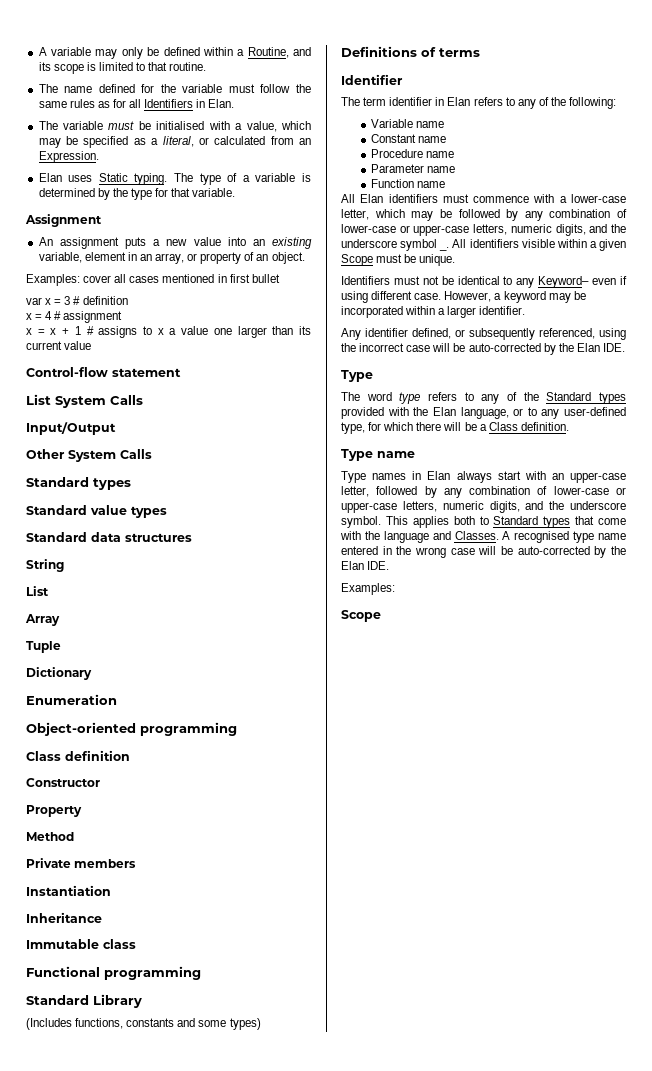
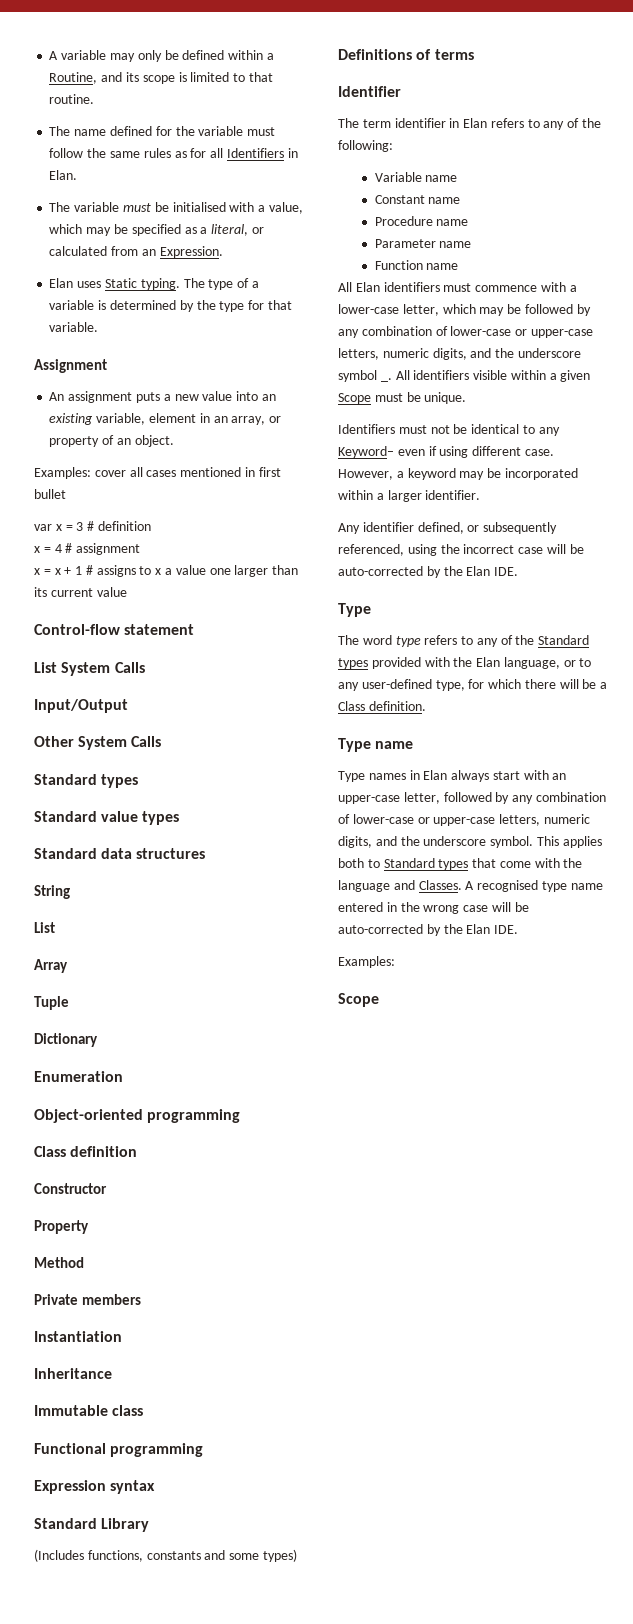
(201, 973) none -> [34,1480,156,1494] // Expression syntax

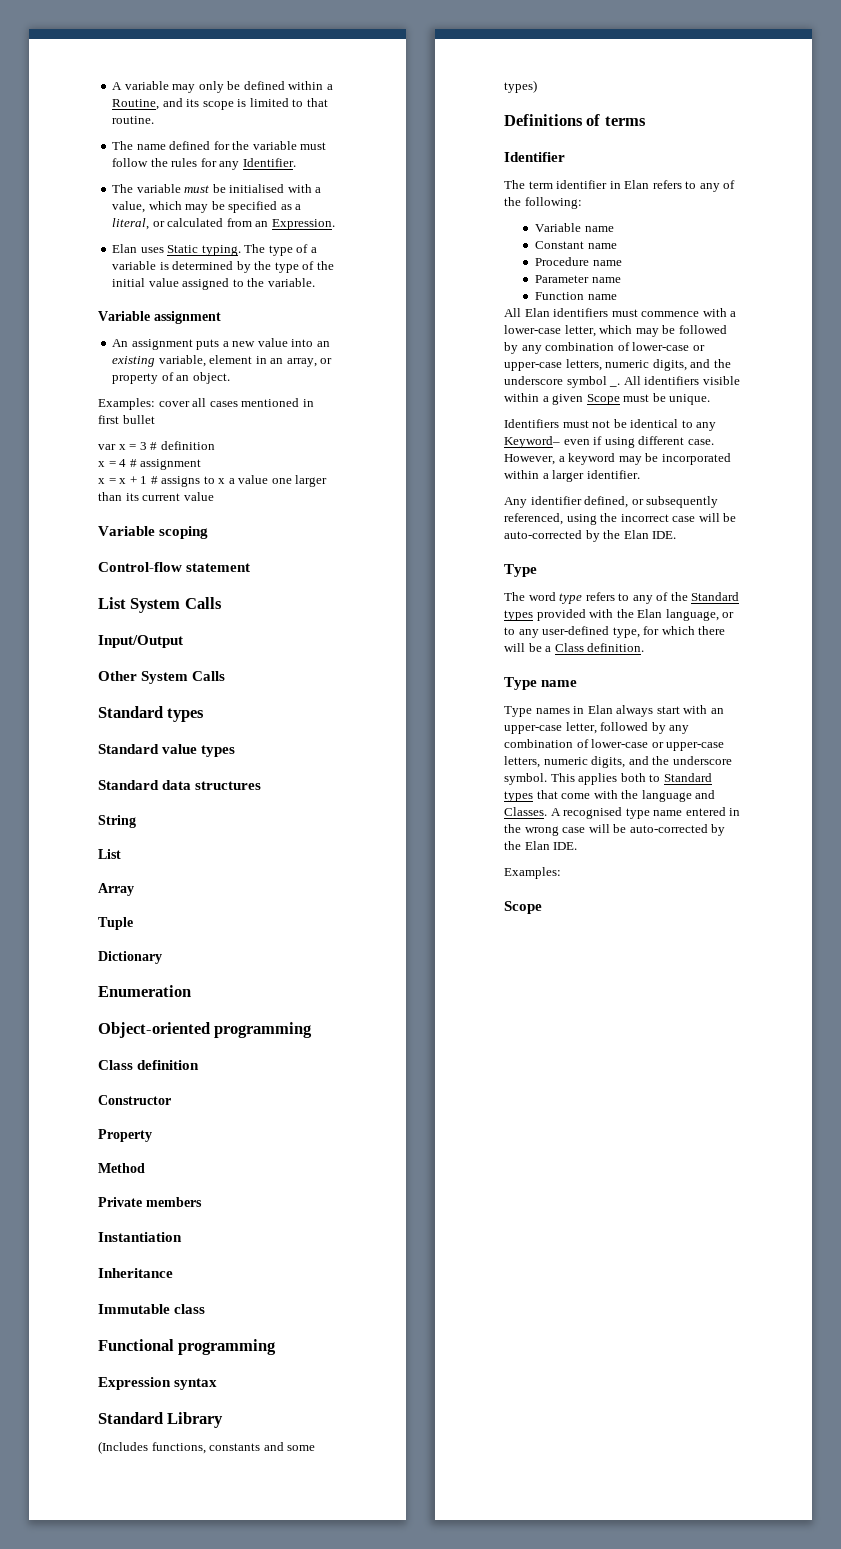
[109,148,298,158] [49,170,78,180] same rules as for all Identifiers in Elan. -> [171,158,296,170] rules for any Identifier.
[248,300,292,310] for that -> [302,261,334,270] [112,278,265,290] of the initial value assigned to the
[34,359,107,373] Assignment -> [98,311,221,324] Variable assignment
(127, 592) none -> [98,526,209,539] // Variable scoping

